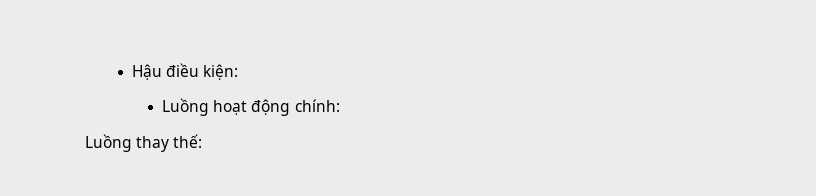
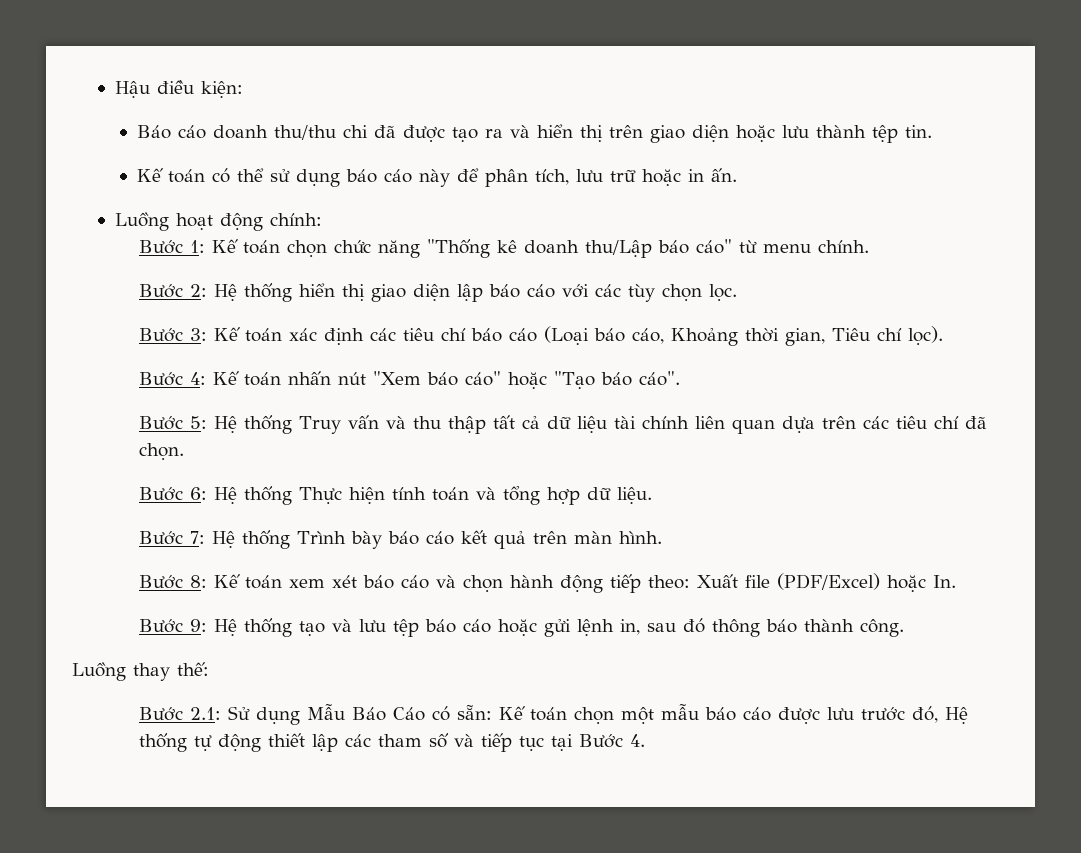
[161,98,340,116] [85,134,203,152] Luồng hoạt động chính: // Luồng thay thế: -> [137,124,933,143] [137,168,738,187] [115,212,323,231] [138,239,869,258] [138,283,737,302] [138,326,943,346] [138,371,680,390] [138,415,987,434] [138,443,184,461] [138,486,652,505] [138,530,662,549] [138,573,956,593] [138,618,904,637] [72,662,209,681] [138,704,968,725] [138,733,645,752] Báo cáo doanh thu/thu chi đã được tạo ra và hiển thị trên giao diện hoặc lưu thành tệp tin. // Kế toán có thể sử dụng báo cáo này để phân tích, lưu trữ hoặc in ấn. // Luồng hoạt động chính: // Bước 1: Kế toán chọn chức năng "Thống kê doanh thu/Lập báo cáo" từ menu chính. // Bước 2: Hệ thống hiển thị giao diện lập báo cáo với các tùy chọn lọc. // Bước 3: Kế toán xác định các tiêu chí báo cáo (Loại báo cáo, Khoảng thời gian, Tiêu chí lọc). // Bước 4: Kế toán nhấn nút "Xem báo cáo" hoặc "Tạo báo cáo". // Bước 5: Hệ thống Truy vấn và thu thập tất cả dữ liệu tài chính liên quan dựa trên các tiêu chí đã chọn. // Bước 6: Hệ thống Thực hiện tính toán và tổng hợp dữ liệu. // Bước 7: Hệ thống Trình bày báo cáo kết quả trên màn hình. // Bước 8: Kế toán xem xét báo cáo và chọn hành động tiếp theo: Xuất file (PDF/Excel) hoặc In. // Bước 9: Hệ thống tạo và lưu tệp báo cáo hoặc gửi lệnh in, sau đó thông báo thành công. // Luồng thay thế: // Bước 2.1: Sử dụng Mẫu Báo Cáo có sẵn: Kế toán chọn một mẫu báo cáo được lưu trước đó, Hệ thống tự động thiết lập các tham số và tiếp tục tại Bước 4.

